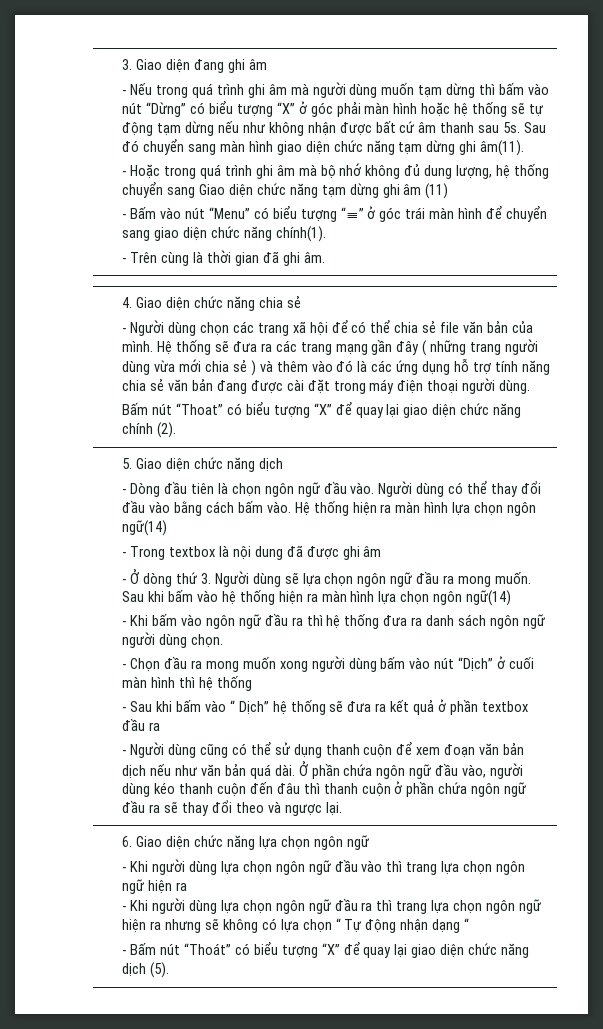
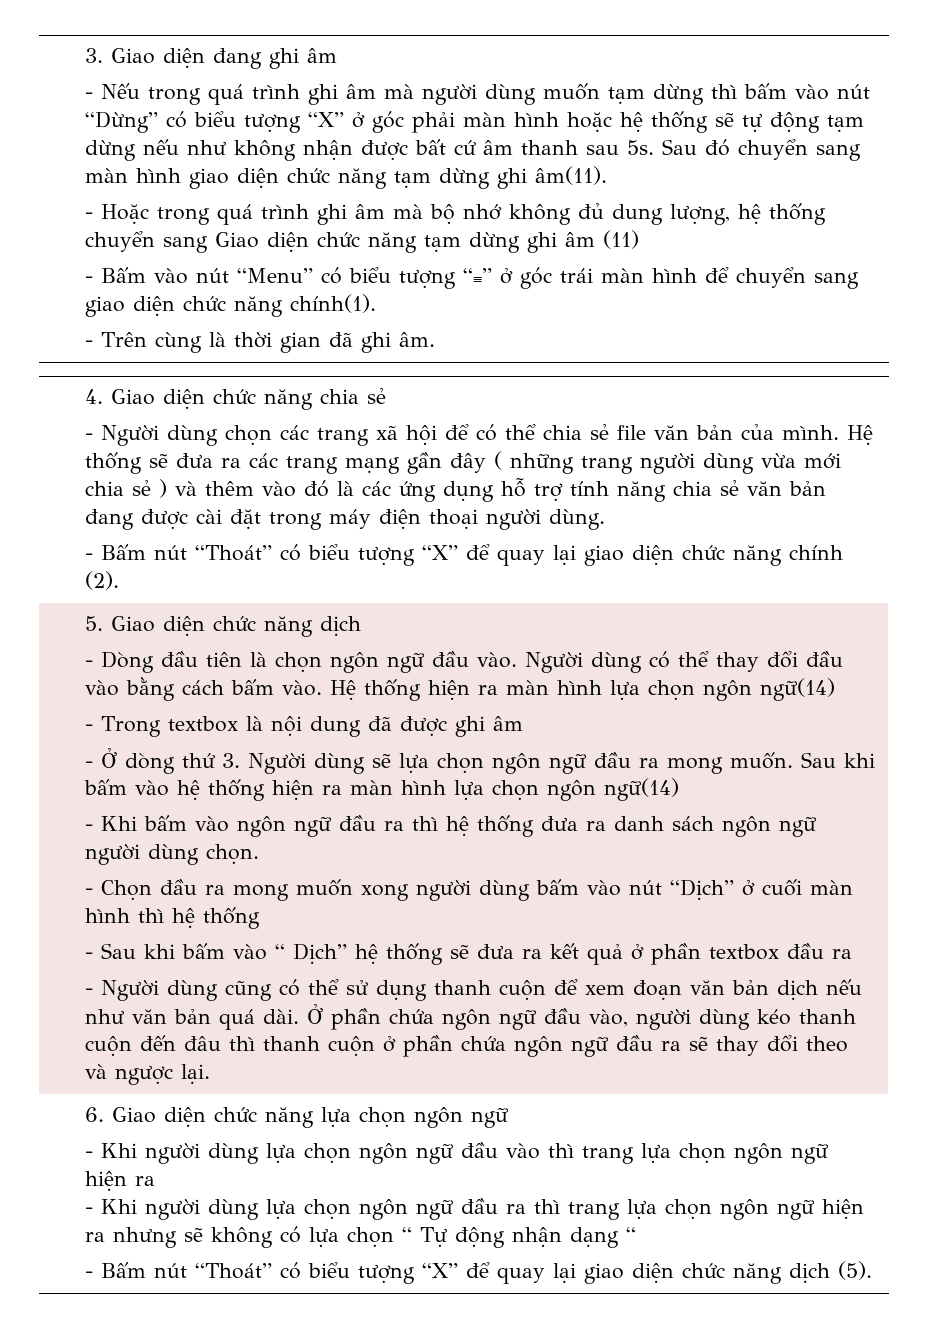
[122,402,224,415] Bấm nút “Thoat” -> [84,544,272,561] - Bấm nút “Thoát”

